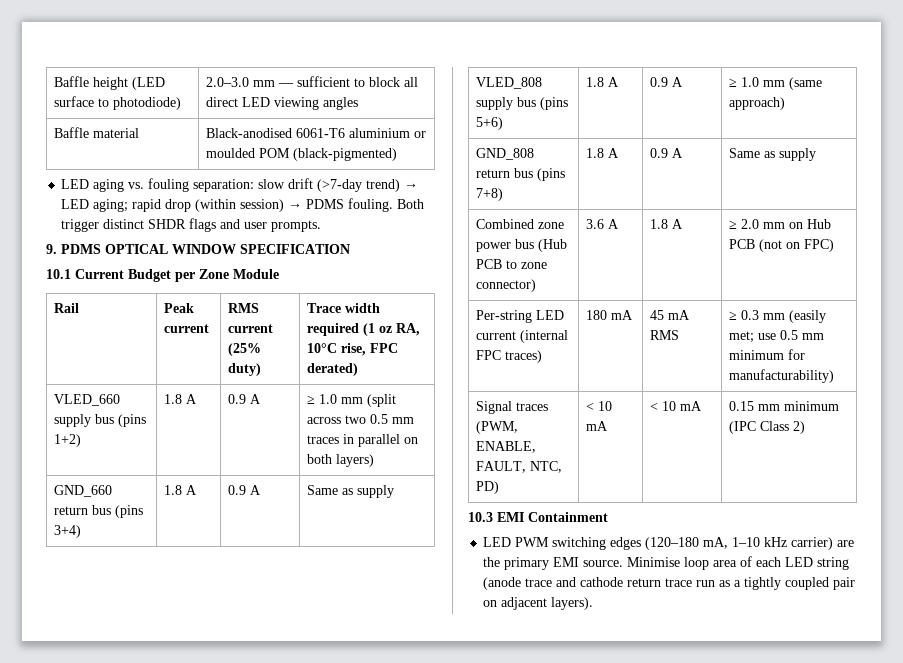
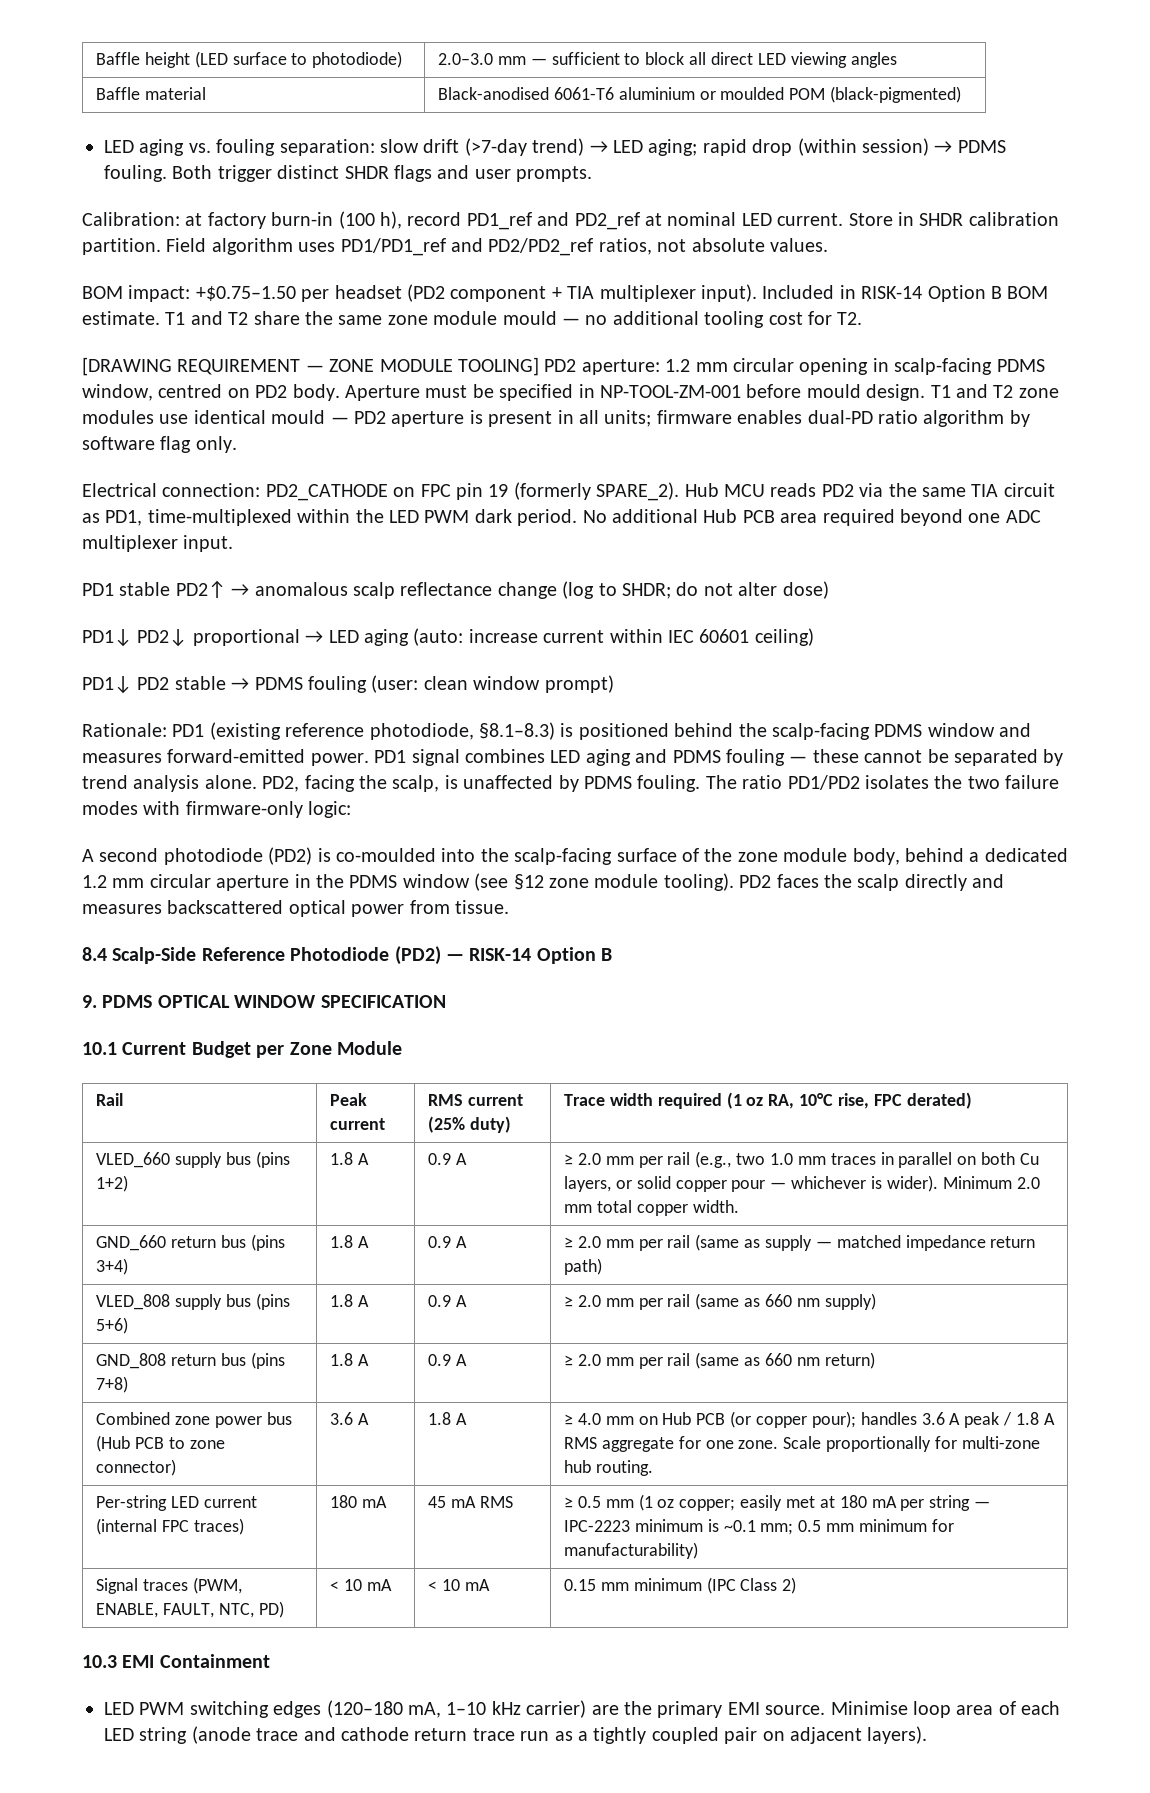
(322, 226) none -> [82,211,1059,230] [82,238,828,256] [82,284,1049,302] [82,311,863,328] [82,357,1045,376] [82,384,1059,401] [82,410,1030,427] [82,436,237,453] [82,482,1055,501] [82,509,1041,526] [82,535,234,552] [82,580,829,599] [82,628,814,647] [82,675,614,694] [82,722,1032,740] [82,749,1064,766] [82,775,1060,792] [82,801,352,818] [82,847,1068,865] [82,873,1005,891] [82,900,509,917] [82,946,613,965] // Calibration: at factory burn-in (100 h), record PD1_ref and PD2_ref at nominal LED current. Store in SHDR calibration partition. Field algorithm uses PD1/PD1_ref and PD2/PD2_ref ratios, not absolute values. // BOM impact: +$0.75–1.50 per headset (PD2 component + TIA multiplexer input). Included in RISK-14 Option B BOM estimate. T1 and T2 share the same zone module mould — no additional tooling cost for T2. // [DRAWING REQUIREMENT — ZONE MODULE TOOLING] PD2 aperture: 1.2 mm circular opening in scalp-facing PDMS window, centred on PD2 body. Aperture must be specified in NP-TOOL-ZM-001 before mould design. T1 and T2 zone modules use identical mould — PD2 aperture is present in all units; firmware enables dual-PD ratio algorithm by software flag only. // Electrical connection: PD2_CATHODE on FPC pin 19 (formerly SPARE_2). Hub MCU reads PD2 via the same TIA circuit as PD1, time-multiplexed within the LED PWM dark period. No additional Hub PCB area required beyond one ADC multiplexer input. // PD1 stable PD2↑ → anomalous scalp reflectance change (log to SHDR; do not alter dose) // PD1↓ PD2↓ proportional → LED aging (auto: increase current within IEC 60601 ceiling) // PD1↓ PD2 stable → PDMS fouling (user: clean window prompt) // Rationale: PD1 (existing reference photodiode, §8.1–8.3) is positioned behind the scalp-facing PDMS window and measures forward-emitted power. PD1 signal combines LED aging and PDMS fouling — these cannot be separated by trend analysis alone. PD2, facing the scalp, is unaffected by PDMS fouling. The ratio PD1/PD2 isolates the two failure modes with firmware-only logic: // A second photodiode (PD2) is co-moulded into the scalp-facing surface of the zone module body, behind a dedicated 1.2 mm circular aperture in the PDMS window (see §12 zone module tooling). PD2 faces the scalp directly and measures backscattered optical power from tissue. // 8.4 Scalp-Side Reference Photodiode (PD2) — RISK-14 Option B
[318,394,396,407] [306,414,388,424] 1.0 mm (split across two 0.5 -> [577,1151,793,1168] 2.0 mm per rail (e.g., two 1.0
[335,454,374,467] layers) -> [1020,1153,1040,1165] [563,1175,1040,1192] [563,1200,739,1216] Cu layers, or solid copper pour — whichever is wider). Minimum 2.0 mm total copper width.
[306,485,394,498] Same as supply -> [563,1234,1036,1251] [563,1258,602,1275] ≥ 2.0 mm per rail (same as supply — matched impedance return path)
[740,77,822,90] [728,97,785,110] 1.0 mm (same approach) -> [577,1293,876,1310] 2.0 mm per rail (same as 660 nm supply)
[728,148,816,161] Same as supply -> [563,1352,875,1369] ≥ 2.0 mm per rail (same as 660 nm return)
[740,219,759,229] 2.0 -> [577,1413,601,1425] 4.0
[758,239,834,252] (not on FPC) -> [730,1411,1055,1428] [563,1436,1040,1452] [563,1460,653,1476] (or copper pour); handles 3.6 A peak / 1.8 A RMS aggregate for one zone. Scale proportionally for multi-zone hub routing.
[740,310,826,323] [728,331,776,343] 0.3 mm (easily met; use -> [577,1494,991,1511] [563,1519,794,1535] 0.5 mm (1 oz copper; easily met at 180 mA per string — IPC-2223 minimum is ~0.1 mm;

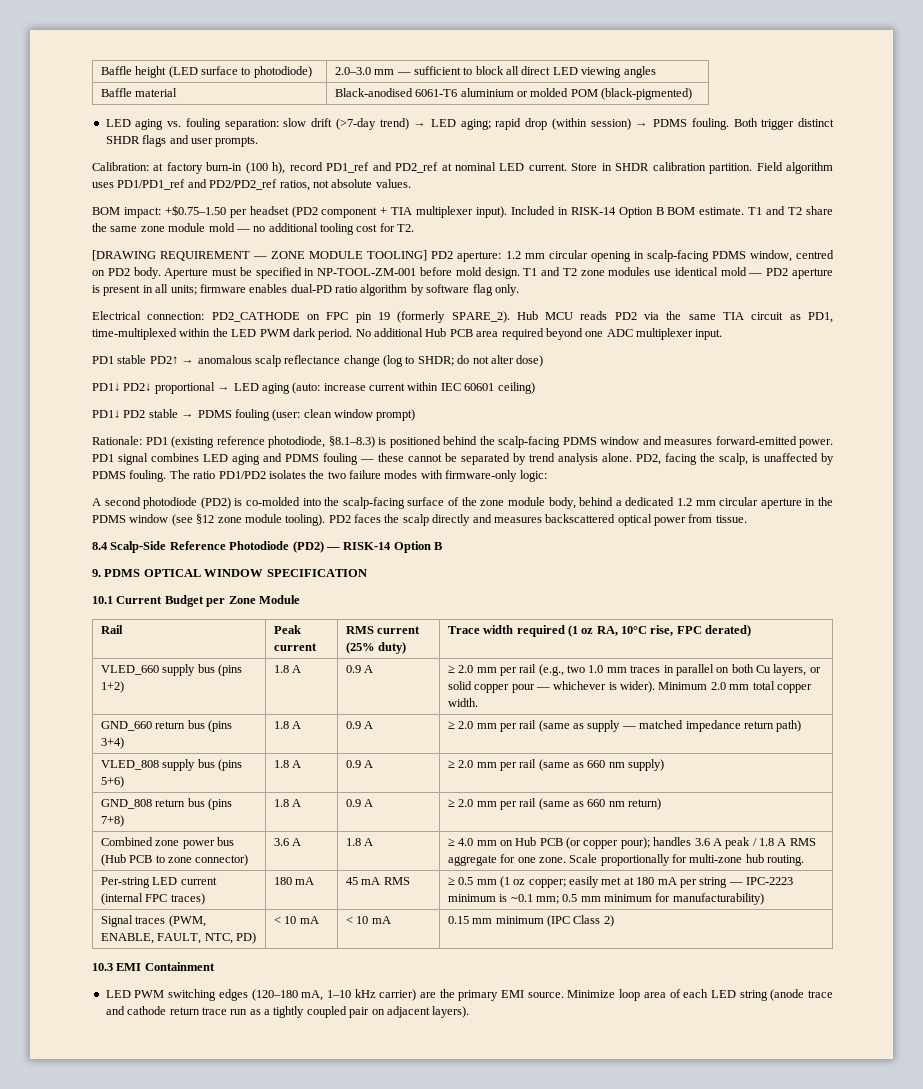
[720,87,785,100] moulded -> [530,88,569,97] molded
[502,311,557,325] mould -> [208,223,235,232] mold
[806,384,861,398] mould -> [455,267,482,276] mold
[271,410,326,424] mould -> [720,267,747,276] mold
[336,848,436,862] co-moulded -> [246,497,301,506] co-molded
[830,1701,908,1715] Minimise -> [567,990,616,998] Minimize

